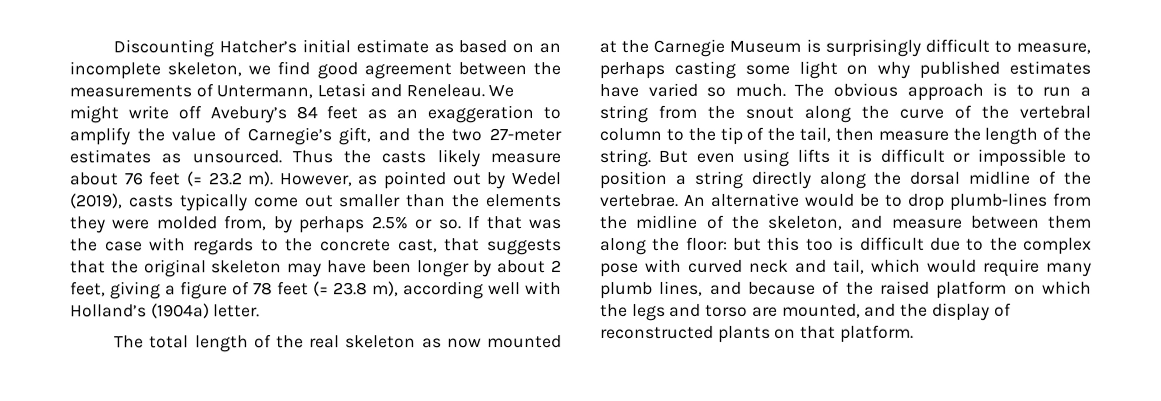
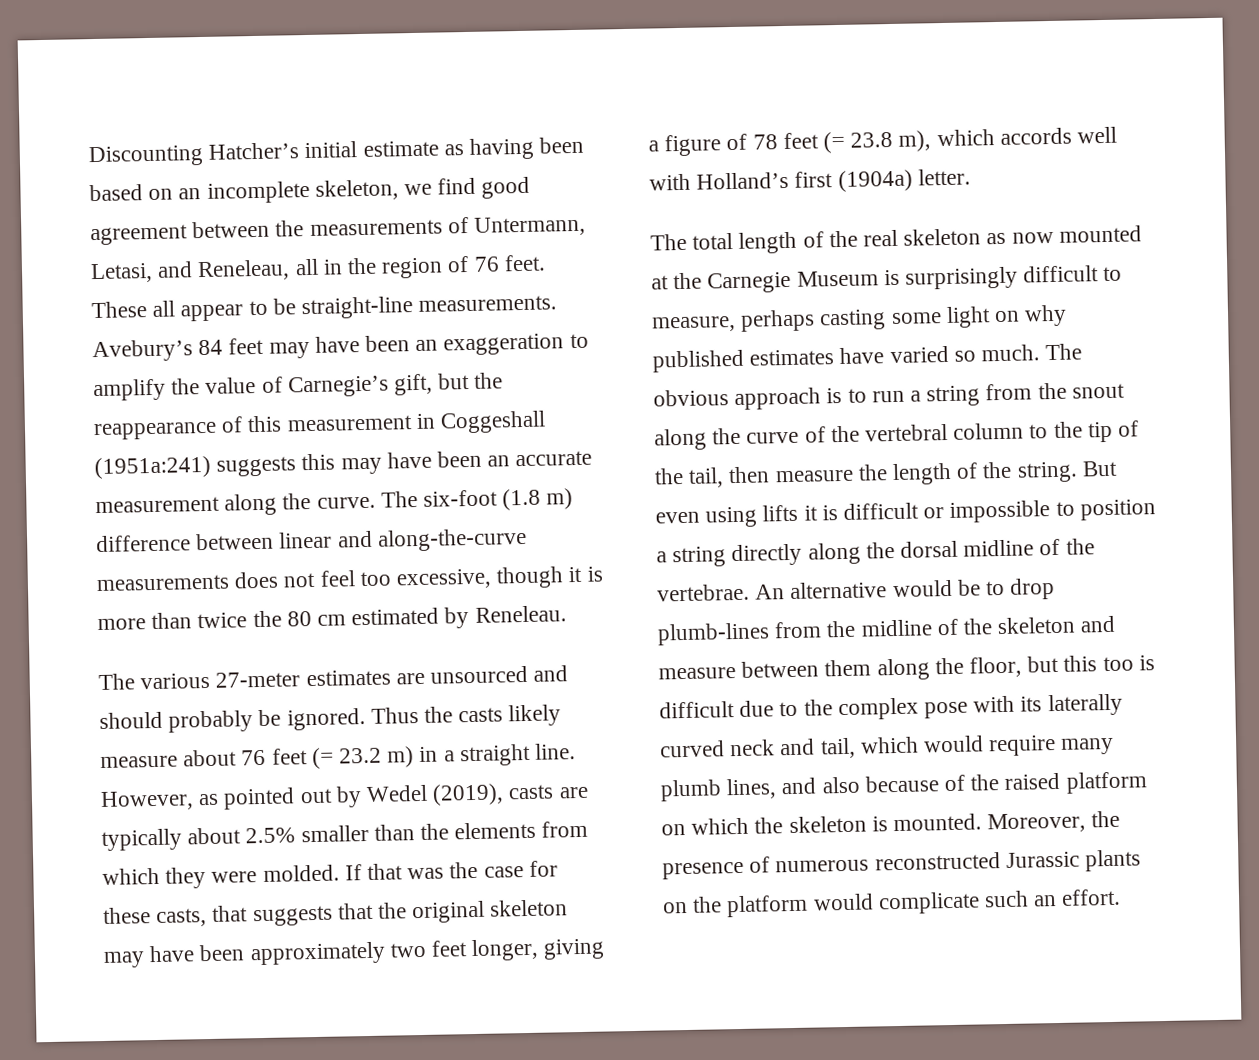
(454, 48) none -> [469,136,585,160] having been
[317,83,515,98] [69,105,388,124] Letasi and Reneleau. We might write off Avebury’s 84 feet as -> [90,254,546,284] [91,295,558,322] [92,335,411,363] Letasi, and Reneleau, all in the region of 76 feet. These all appear to be straight-line measurements. Avebury’s 84 feet may have been
[378,128,562,142] [69,149,282,164] and the two 27-meter estimates as unsourced. -> [438,372,504,390] [93,410,547,441] [94,450,593,480] [95,488,574,516] [96,527,527,553] [96,566,603,592] [97,605,567,631] [98,665,569,691] [99,708,366,733] but the reappearance of this measurement in Coggeshall (1951a:241) suggests this may have been an accurate measurement along the curve. The six-foot (1.8 m) difference between linear and along-the-curve measurements does not feel too excessive, though it is more than twice the 80 cm estimated by Reneleau. // The various 27-meter estimates are unsourced and should probably be ignored.
[247,171,274,187] m). -> [387,743,577,768] m) in a straight line.
[178,193,562,212] [70,215,462,234] typically come out smaller than the elements they were molded from, by perhaps 2.5% or so. -> [558,786,589,799] [101,820,589,852] [102,864,340,889] are typically about 2.5% smaller than the elements from which they were molded.
[149,237,438,256] with regards to the concrete cast, -> [528,860,558,877] [103,907,208,927] for these casts,
[416,260,562,278] [70,281,106,297] longer by about 2 feet, -> [249,938,540,966] approximately two feet longer,
[403,281,484,300] according -> [936,127,1072,147] which accords
(147, 311) none -> [794,171,834,188] first
[768,215,843,230] skeleton, -> [997,616,1077,635] skeleton
[685,236,728,251] floor: -> [969,656,1023,678] floor,
(682, 265) none -> [1020,693,1123,717] its laterally
(742, 288) none -> [821,776,860,794] also
[631,302,1012,321] [600,324,914,343] legs and torso are mounted, and the display of reconstructed plants on that platform. -> [788,810,1121,834] [662,849,1142,880] [663,888,1122,918] skeleton is mounted. Moreover, the presence of numerous reconstructed Jurassic plants on the platform would complicate such an effort.

